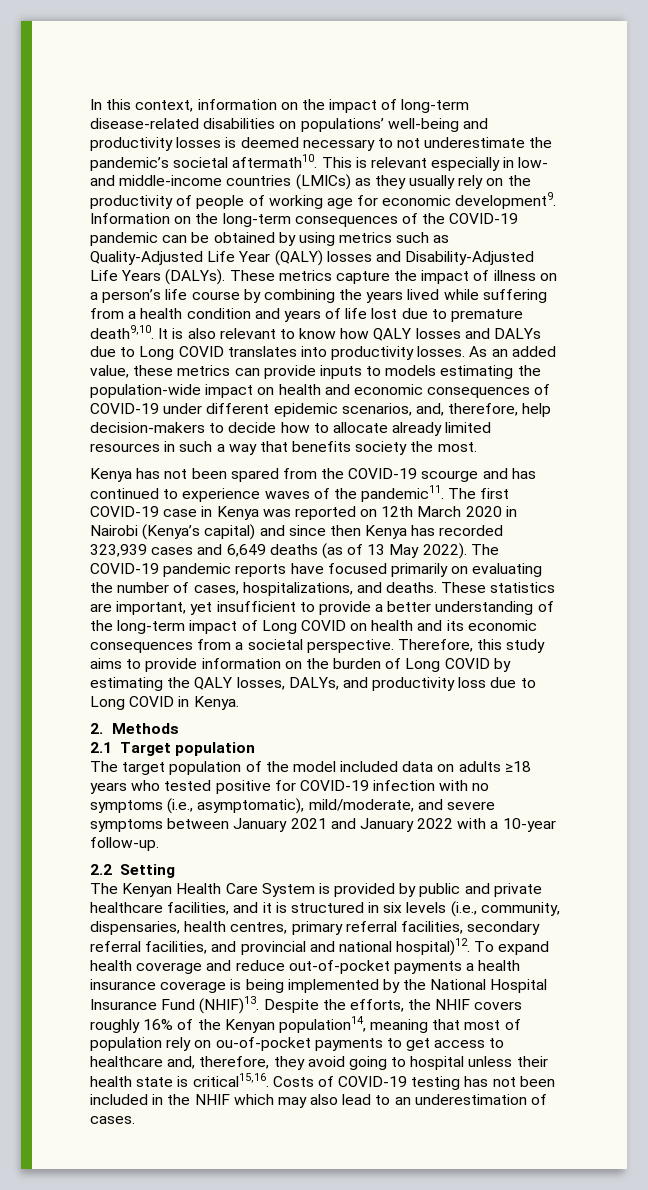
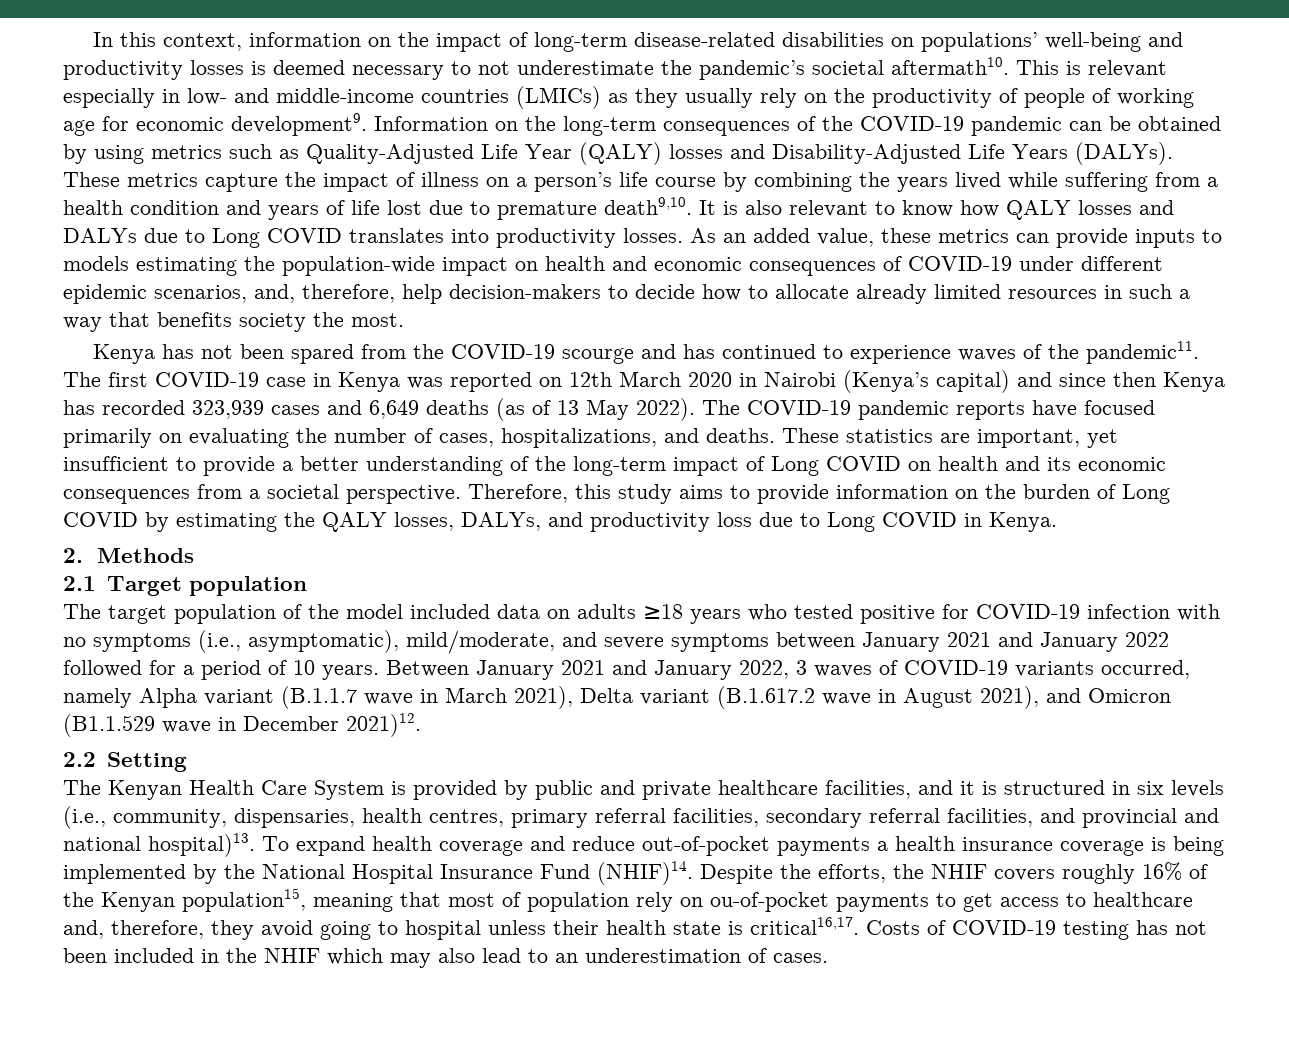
[457,818,556,832] [90,837,159,851] with a 10-year follow-up. -> [63,660,1190,680] [63,686,1171,709] [63,713,421,737] followed for a period of 10 years. Between January 2021 and January 2022, 3 waves of COVID-19 variants occurred, namely Alpha variant (B.1.1.7 wave in March 2021), Delta variant (B.1.617.2 wave in August 2021), and Omicron (B1.1.529 wave in December 2021)12.
[396,938,471,956] hospital)12. -> [148,833,255,857] hospital)13.
[199,996,260,1014] (NHIF)13. -> [597,861,693,885] (NHIF)14.
[278,1016,366,1033] population14, -> [182,888,306,912] population15,
[192,1073,269,1087] critical15,16. -> [750,916,859,935] critical16,17.

